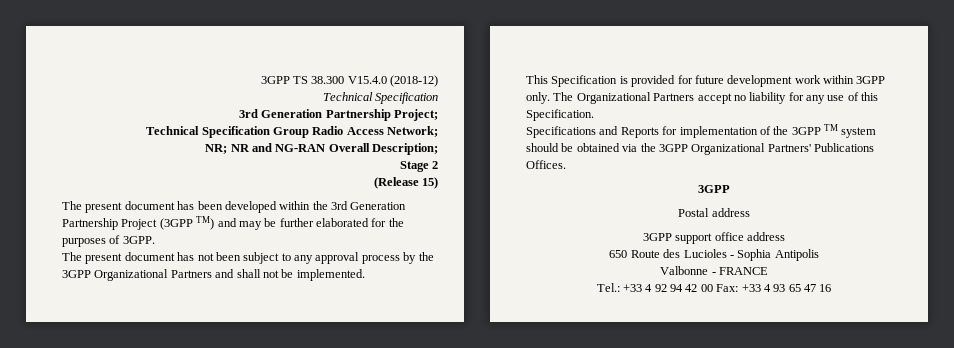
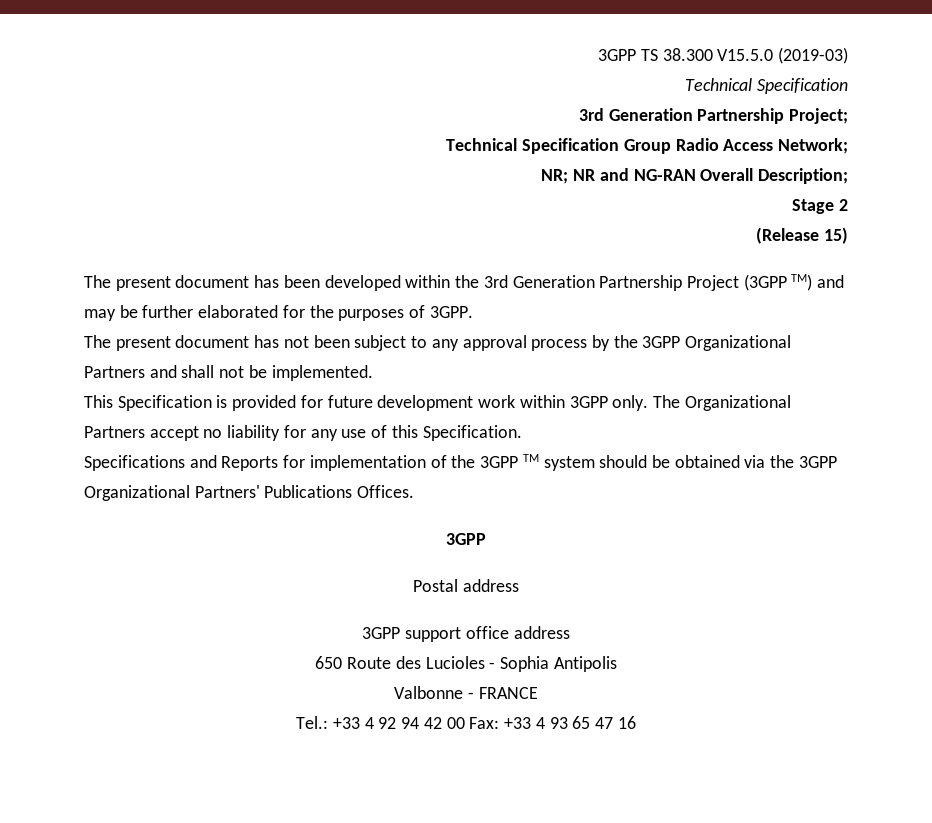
[347,75,438,87] V15.4.0 (2018-12) -> [717,47,849,64] V15.5.0 (2019-03)

